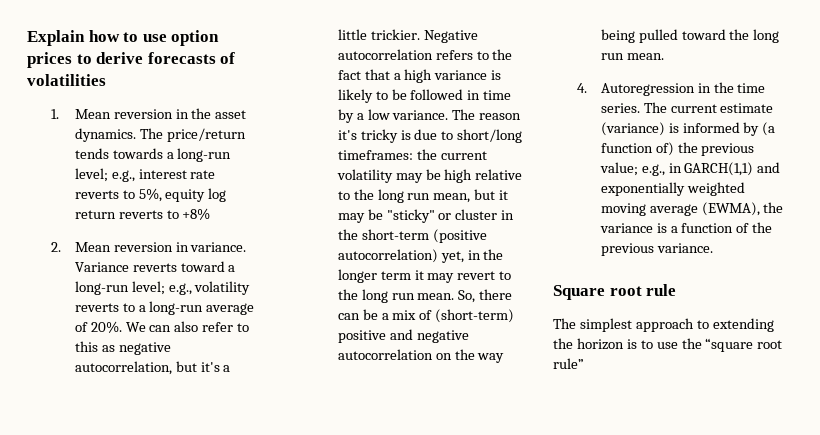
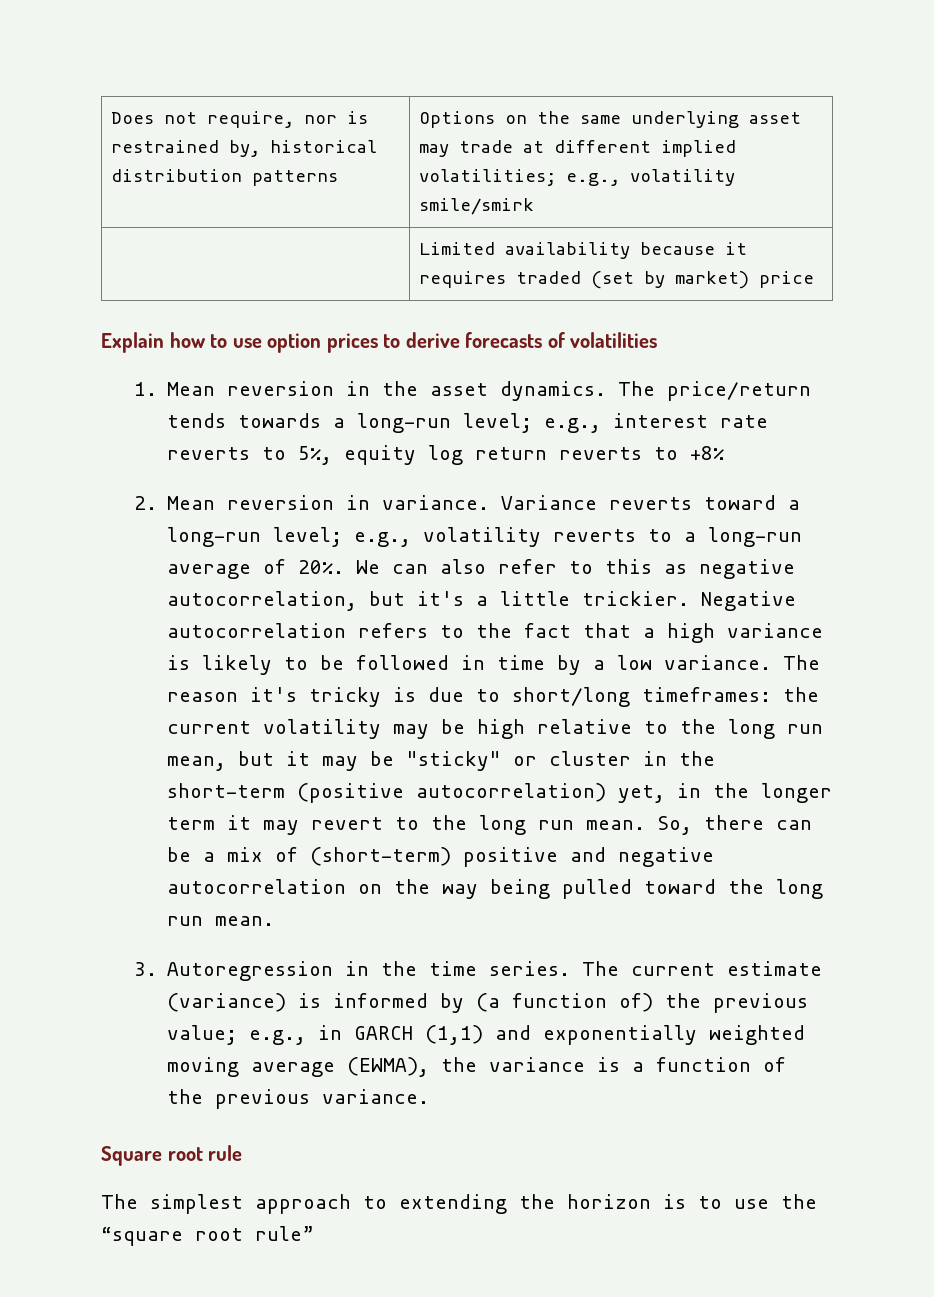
(27, 38) none -> [111,111,369,128] [111,140,378,157] [111,169,339,186] [419,111,802,128] [419,140,737,157] [419,169,736,186] [419,198,535,215] [419,242,748,259] [419,271,815,289] Does not require, nor is restrained by, historical distribution patterns | Options on the same underlying asset may trade at different implied volatilities; e.g., volatility smile/smirk // | Limited availability because it requires traded (set by market) price //
[576,83,587,93] 4. -> [133,962,157,976] 3.
[684,162,754,176] GARCH(1,1) -> [354,1025,484,1045] GARCH (1,1)

